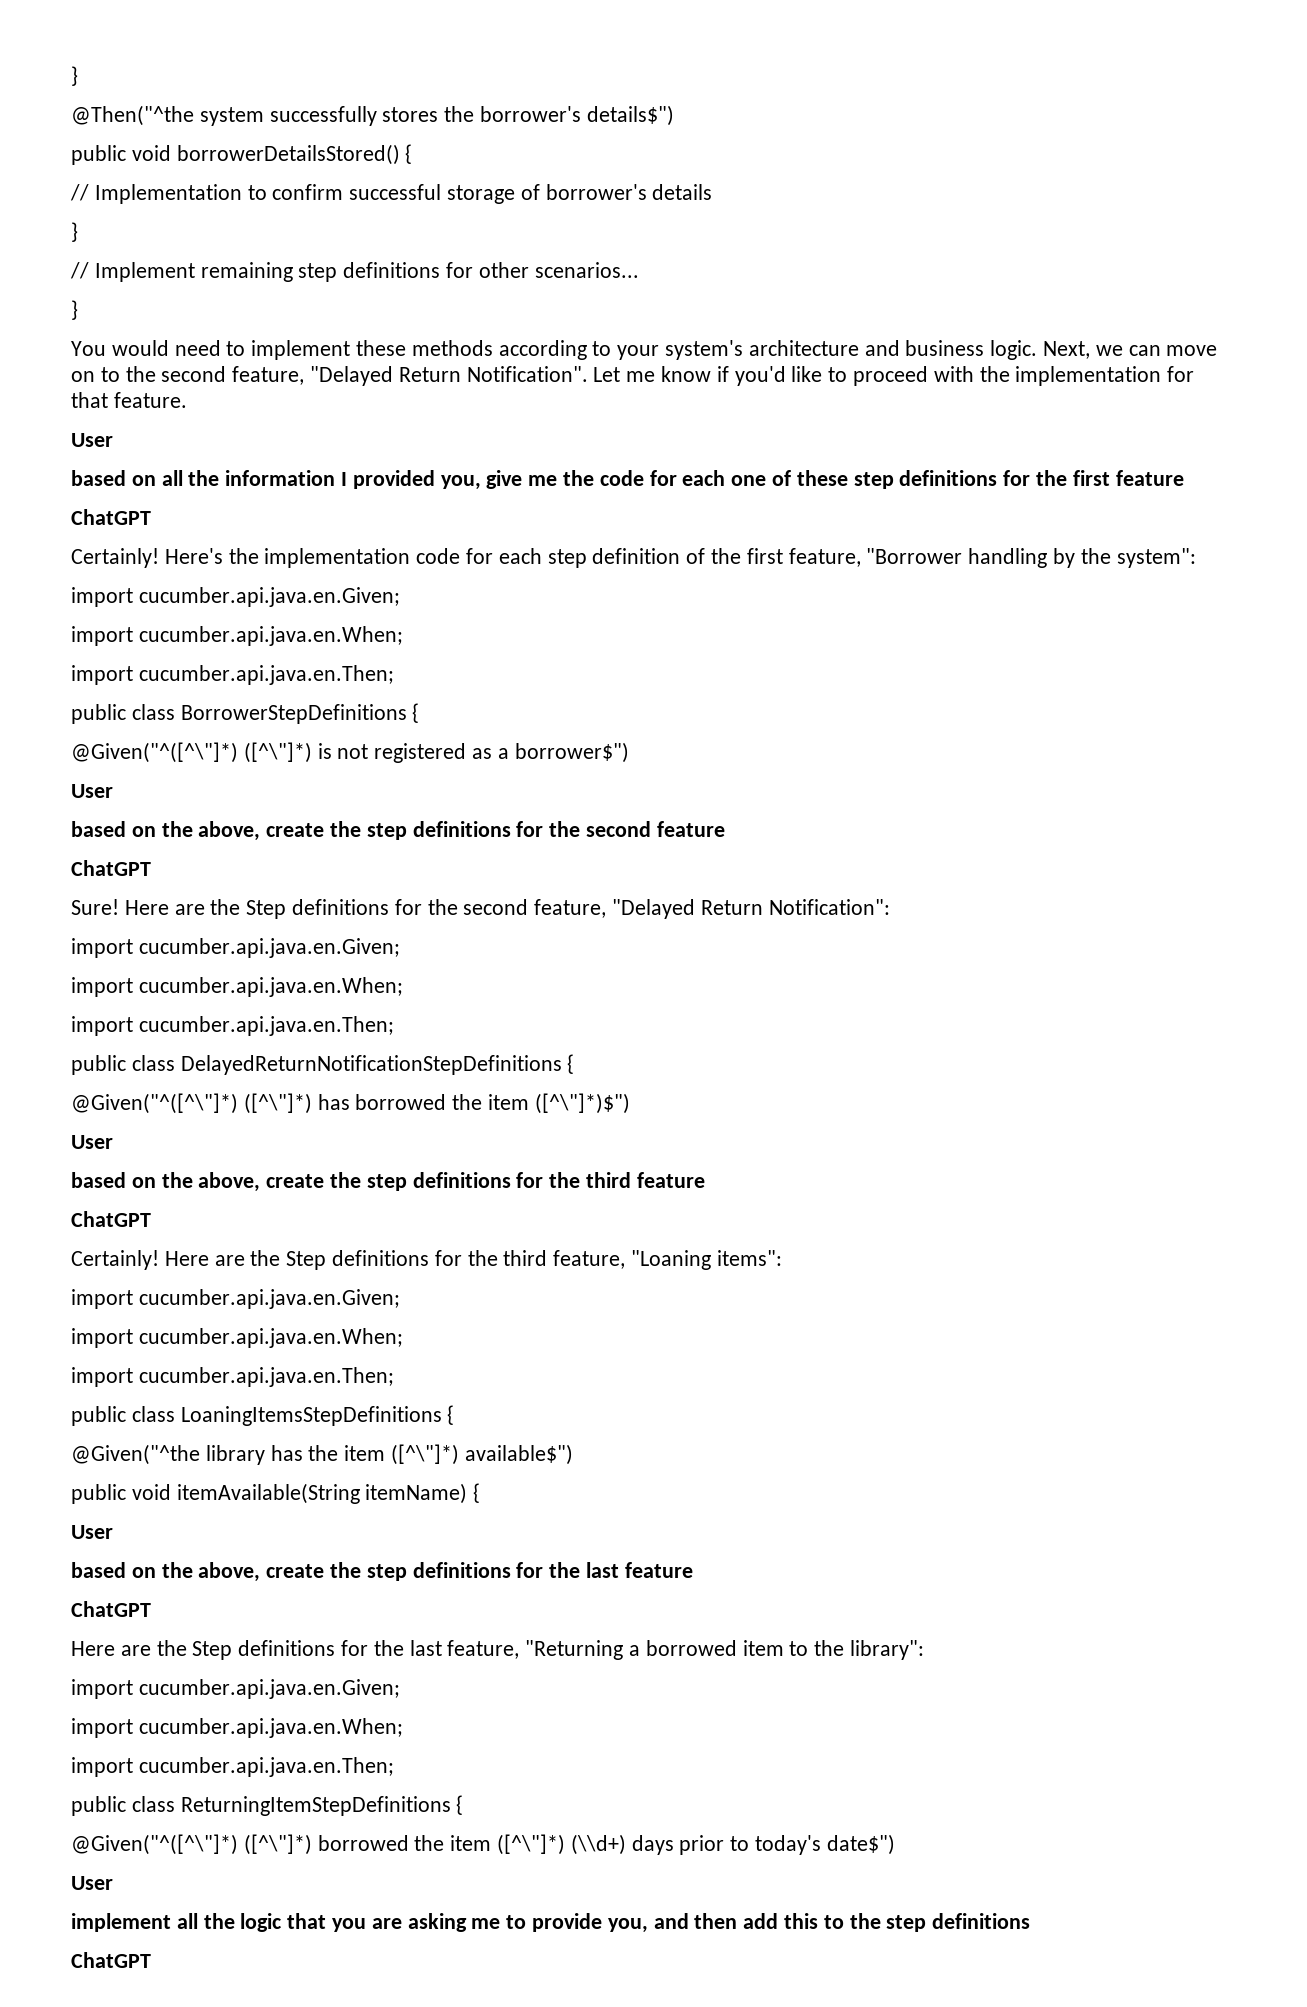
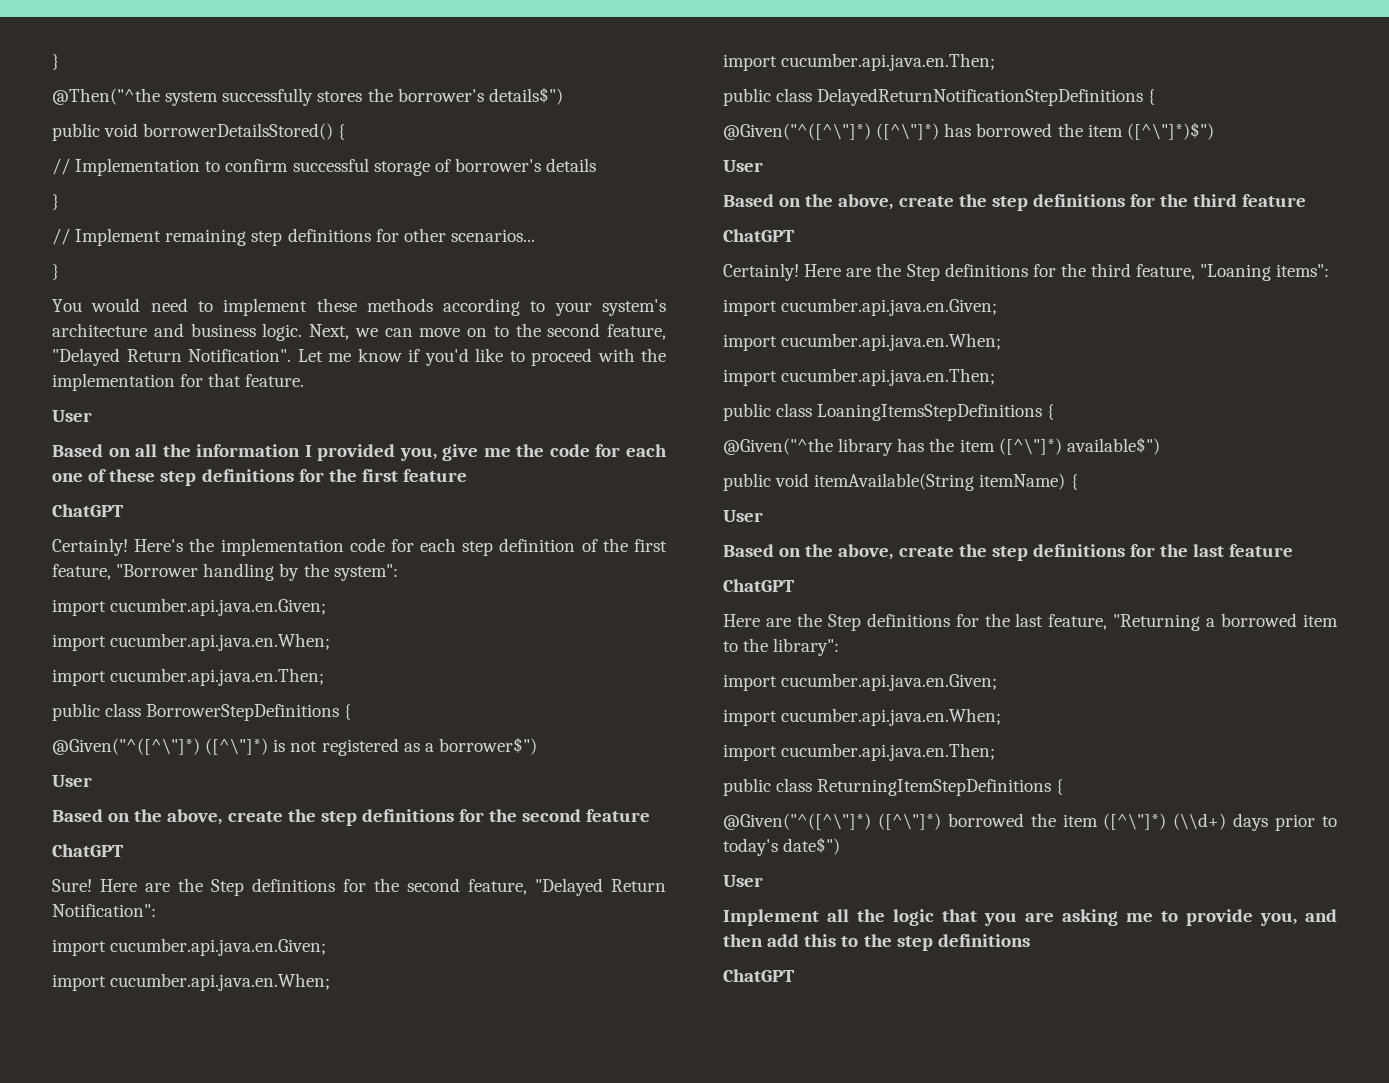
[71,470,126,486] based -> [52,444,103,457] Based
[71,821,126,837] based -> [52,809,103,822] Based
[71,1172,126,1188] based -> [723,194,774,207] Based
[71,1562,126,1578] based -> [723,544,774,557] Based
[71,1913,171,1932] implement -> [723,909,819,926] Implement

